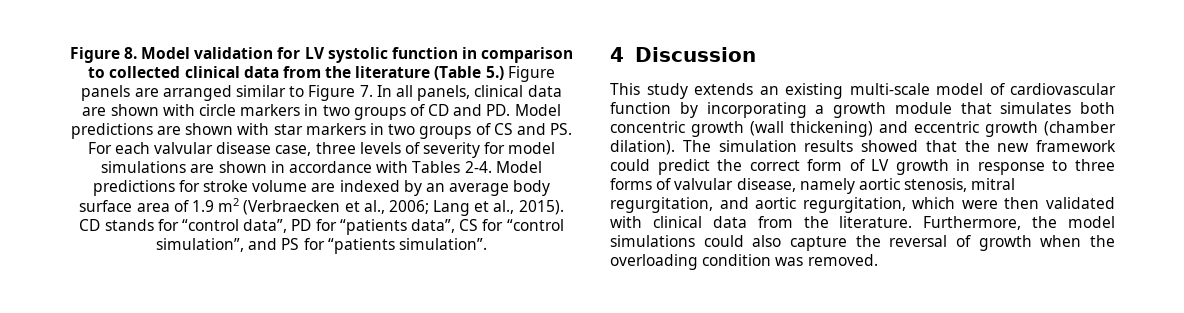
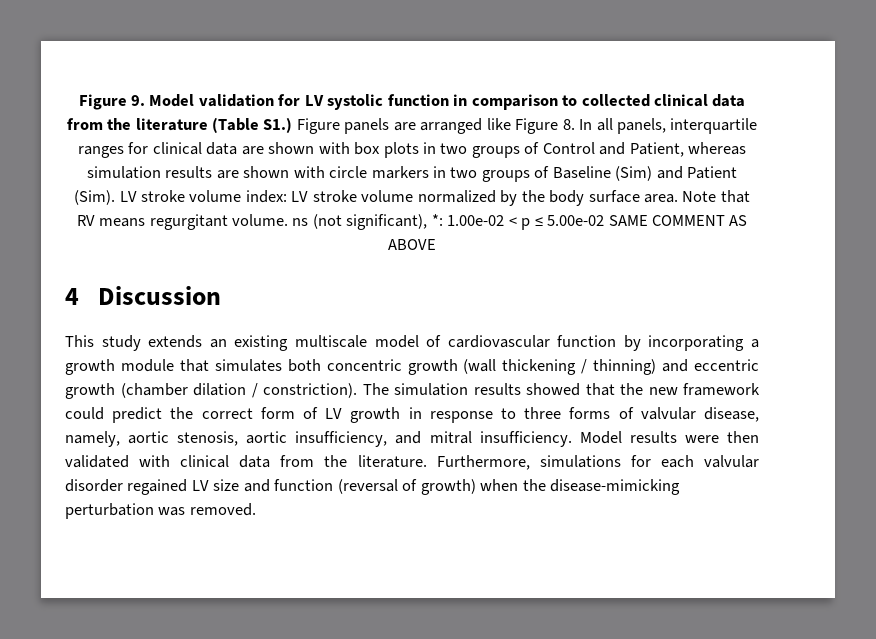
[69,47,137,63] Figure 8. -> [78,94,145,110] Figure 9.
[485,66,504,80] 5.) -> [263,117,293,133] S1.)
[236,85,471,101] similar to Figure 7. In all panels, -> [486,118,758,134] [77,142,149,158] like Figure 8. In all panels, interquartile ranges for
(195, 110) none -> [354,142,747,158] [86,166,325,179] box plots in two groups of Control and Patient, whereas simulation results are shown with
[428,104,561,116] [70,123,573,139] [87,142,556,158] [101,161,542,173] [92,180,551,196] [79,198,564,216] [79,219,564,235] [156,238,487,254] CD and PD. Model predictions are shown with star markers in two groups of CS and PS. For each valvular disease case, three levels of severity for model simulations are shown in accordance with Tables 2-4. Model predictions for stroke volume are indexed by an average body surface area of 1.9 m2 (Verbraecken et al., 2006; Lang et al., 2015). CD stands for “control data”, PD for “patients data”, CS for “control simulation”, and PS for “patients simulation”. -> [552,166,738,181] [74,190,750,206] [76,214,748,230] [388,239,436,250] Baseline (Sim) and Patient (Sim). LV stroke volume index: LV stroke volume normalized by the body surface area. Note that RV means regurgitant volume. ns (not significant), *: 1.00e-02 < p ≤ 5.00e-02 SAME COMMENT AS ABOVE
[849,83,930,95] multi-scale -> [294,335,367,348] multiscale
[790,121,873,137] thickening) -> [502,359,657,375] thickening / thinning)
[610,140,675,155] dilation). -> [193,383,357,398] dilation / constriction).
[799,178,855,194] namely -> [65,431,120,447] namely,
[971,178,1016,190] [610,197,956,213] mitral regurgitation, and aortic regurgitation, which -> [246,431,677,447] aortic insufficiency, and mitral insufficiency. Model results
[1032,216,1115,228] [610,235,1115,251] [610,254,772,270] the model simulations could also capture the reversal of growth when the overloading condition -> [539,455,759,468] [65,479,681,495] [65,503,154,519] simulations for each valvular disorder regained LV size and function (reversal of growth) when the disease-mimicking perturbation

